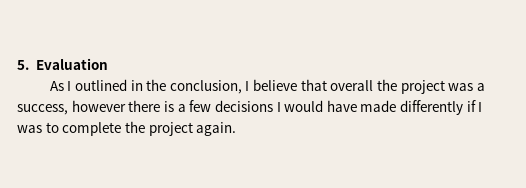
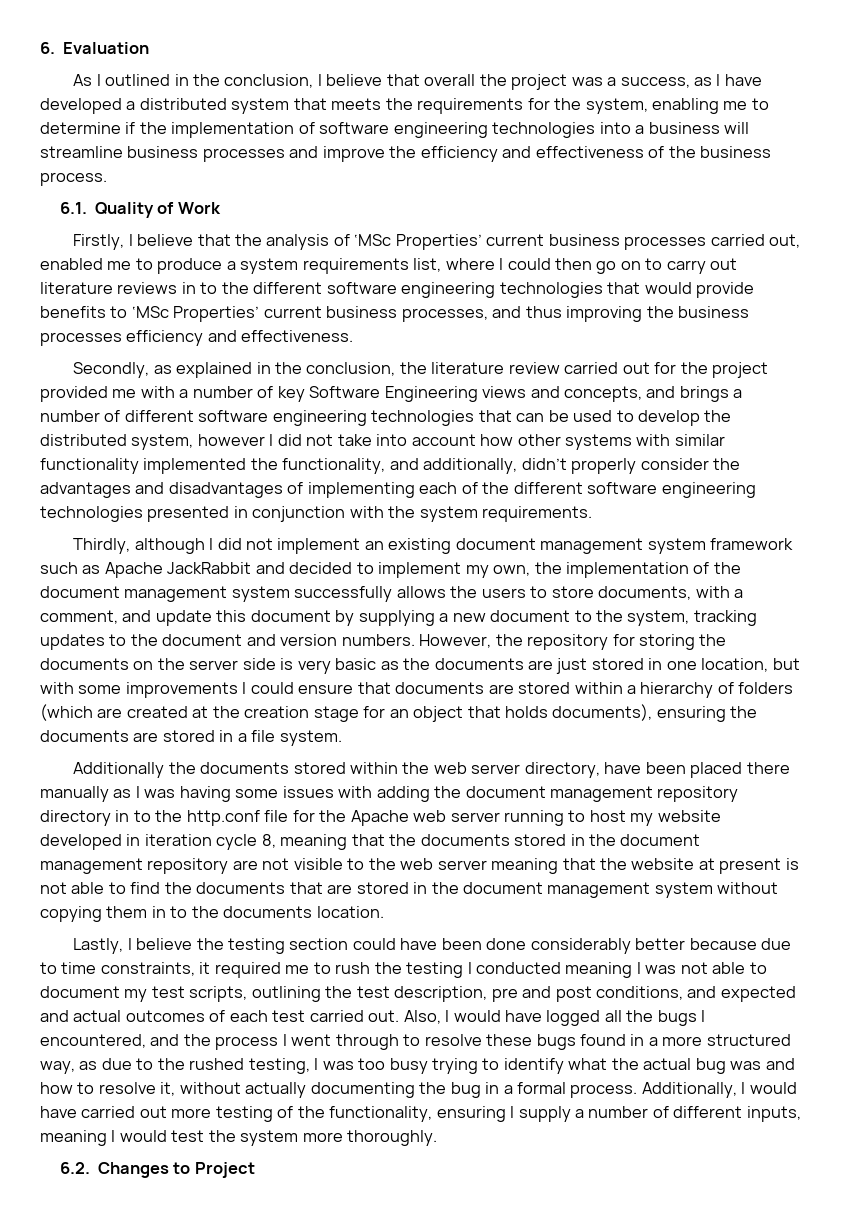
[17,60,29,70] 5. -> [40,42,55,54] 6.
[71,100,483,115] [17,121,237,136] however there is a few decisions I would have made differently if I was to complete the project again. -> [693,74,762,86] [40,98,769,114] [40,122,750,138] [40,146,772,162] [40,172,107,186] [59,202,221,218] [73,234,801,250] [40,258,738,274] [40,282,755,298] [40,306,750,322] [40,330,354,346] [73,362,769,378] [40,386,743,402] [40,410,732,426] [40,434,725,450] [40,458,741,474] [40,482,756,498] [40,506,593,522] [73,538,794,554] [40,562,741,578] [40,586,744,602] [40,610,757,626] [40,634,727,650] [40,658,800,674] [40,682,794,698] [40,704,758,722] [40,730,342,746] [73,762,790,778] [40,786,739,802] [40,810,721,826] [40,834,701,850] [40,858,799,874] [40,882,779,898] [40,906,384,922] [73,938,792,954] [40,962,767,978] [40,986,796,1002] [40,1010,706,1026] [40,1034,791,1050] [40,1058,795,1074] [40,1082,797,1098] [40,1106,801,1122] [40,1130,438,1146] [59,1162,255,1178] as I have developed a distributed system that meets the requirements for the system, enabling me to determine if the implementation of software engineering technologies into a business will streamline business processes and improve the efficiency and effectiveness of the business process. // 6.1. Quality of Work // Firstly, I believe that the analysis of ‘MSc Properties’ current business processes carried out, enabled me to produce a system requirements list, where I could then go on to carry out literature reviews in to the different software engineering technologies that would provide benefits to ‘MSc Properties’ current business processes, and thus improving the business processes efficiency and effectiveness. // Secondly, as explained in the conclusion, the literature review carried out for the project provided me with a number of key Software Engineering views and concepts, and brings a number of different software engineering technologies that can be used to develop the distributed system, however I did not take into account how other systems with similar functionality implemented the functionality, and additionally, didn’t properly consider the advantages and disadvantages of implementing each of the different software engineering technologies presented in conjunction with the system requirements. // Thirdly, although I did not implement an existing document management system framework such as Apache JackRabbit and decided to implement my own, the implementation of the document management system successfully allows the users to store documents, with a comment, and update this document by supplying a new document to the system, tracking updates to the document and version numbers. However, the repository for storing the documents on the server side is very basic as the documents are just stored in one location, but with some improvements I could ensure that documents are stored within a hierarchy of folders (which are created at the creation stage for an object that holds documents), ensuring the documents are stored in a file system. // Additionally the documents stored within the web server directory, have been placed there manually as I was having some issues with adding the document management repository directory in to the http.conf file for the Apache web server running to host my website developed in iteration cycle 8, meaning that the documents stored in the document management repository are not visible to the web server meaning that the website at present is not able to find the documents that are stored in the document management system without copying them in to the documents location. // Lastly, I believe the testing section could have been done considerably better because due to time constraints, it required me to rush the testing I conducted meaning I was not able to document my test scripts, outlining the test description, pre and post conditions, and expected and actual outcomes of each test carried out. Also, I would have logged all the bugs I encountered, and the process I went through to resolve these bugs found in a more structured way, as due to the rushed testing, I was too busy trying to identify what the actual bug was and how to resolve it, without actually documenting the bug in a formal process. Additionally, I would have carried out more testing of the functionality, ensuring I supply a number of different inputs, meaning I would test the system more thoroughly. // 6.2. Changes to Project

